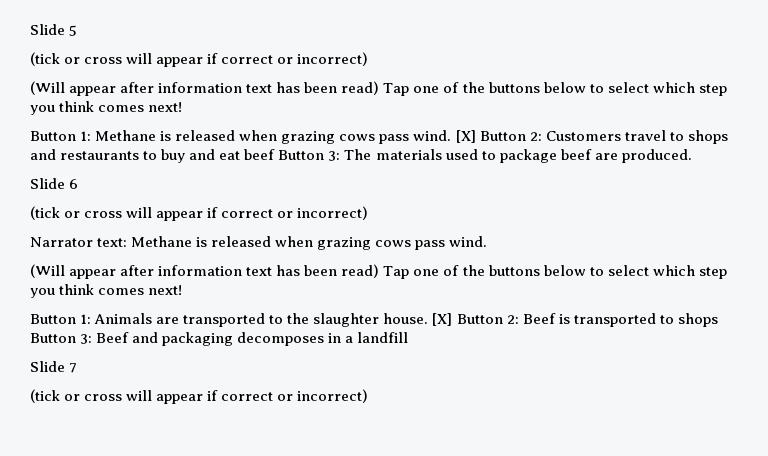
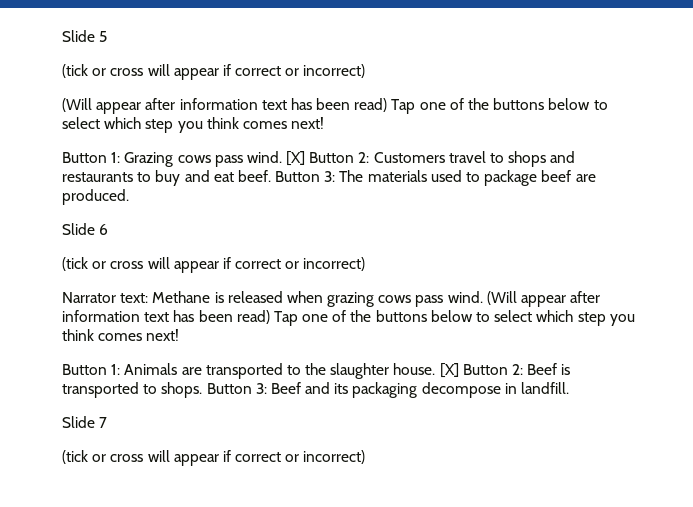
[95,130,336,144] Methane is released when grazing -> [124,152,174,167] Grazing
[244,149,276,160] beef -> [237,170,271,182] beef.
(488, 241) // -> (483, 297) none
[677,313,718,327] shops -> [161,382,203,398] shops.
[162,332,409,346] packaging decomposes in a landfill -> [334,382,570,398] its packaging decompose in landfill.

